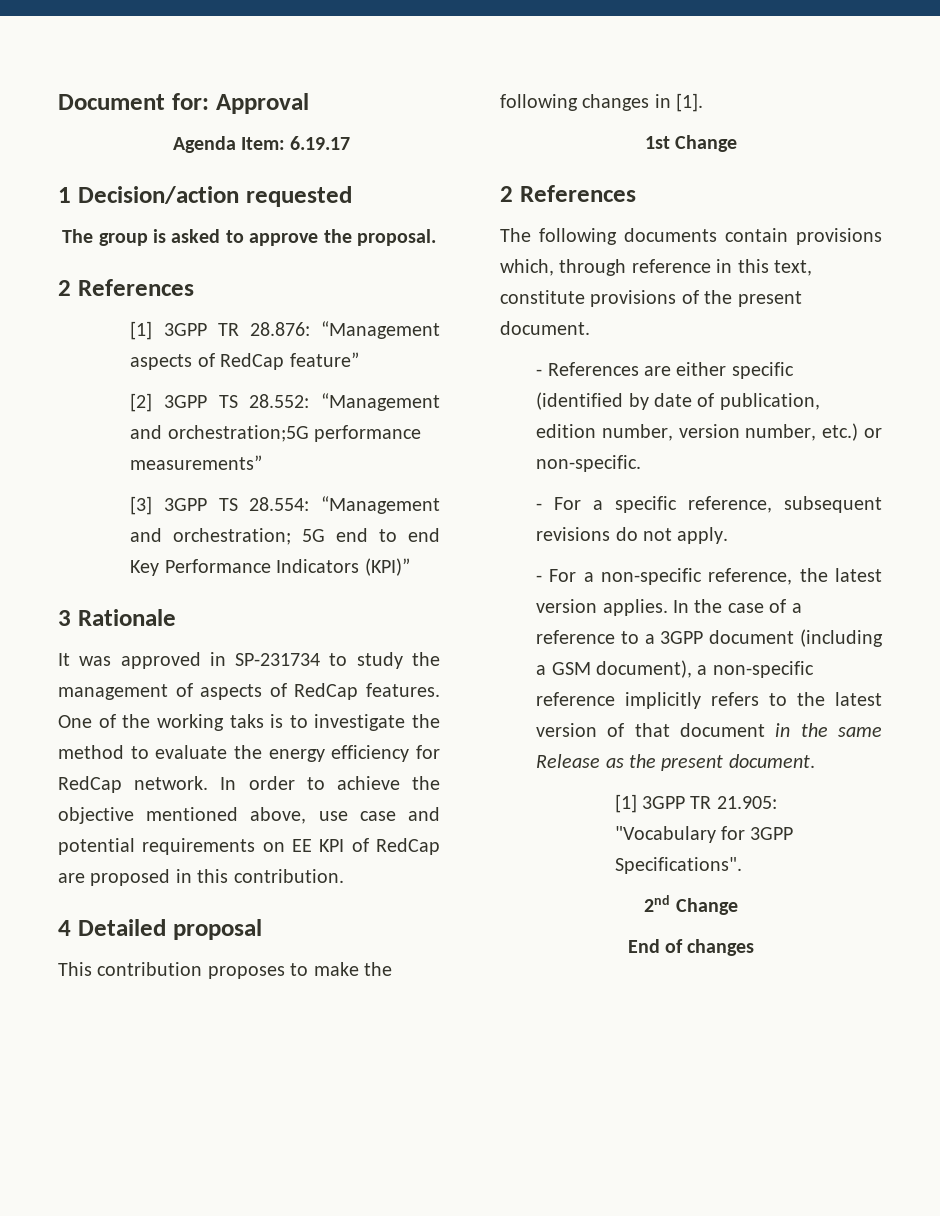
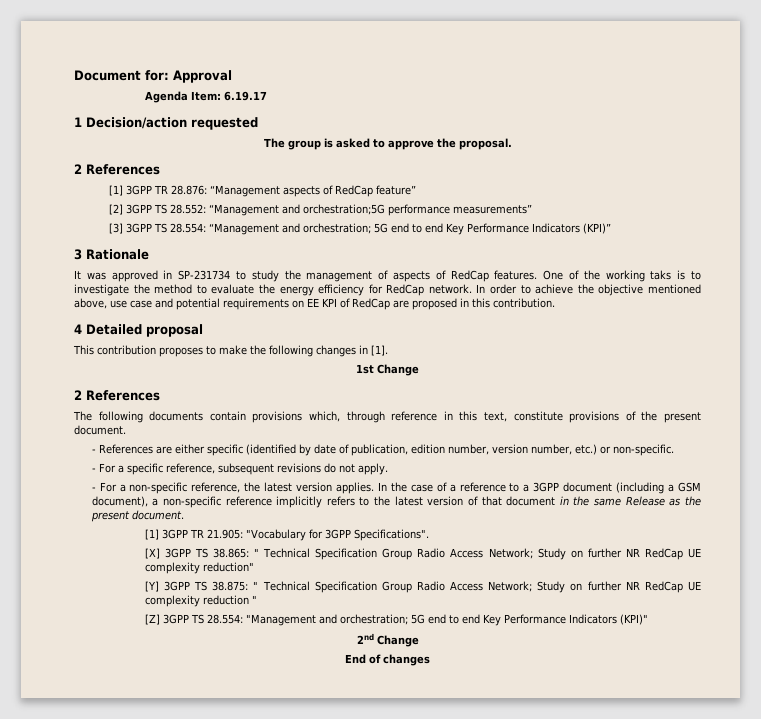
(742, 865) none -> [144,548,701,560] [144,562,254,574] [144,581,701,593] [144,595,257,607] [144,614,648,626] // [X] 3GPP TS 38.865: " Technical Specification Group Radio Access Network; Study on further NR RedCap UE complexity reduction" // [Y] 3GPP TS 38.875: " Technical Specification Group Radio Access Network; Study on further NR RedCap UE complexity reduction " // [Z] 3GPP TS 28.554: "Management and orchestration; 5G end to end Key Performance Indicators (KPI)"

